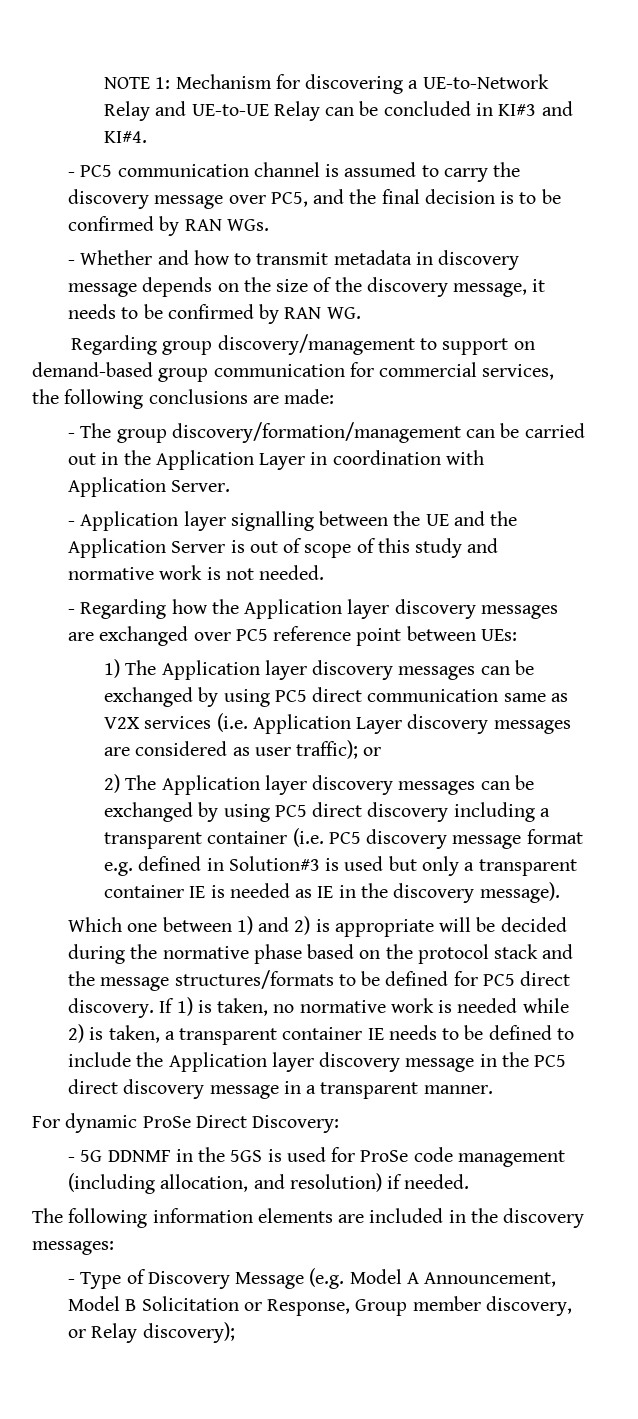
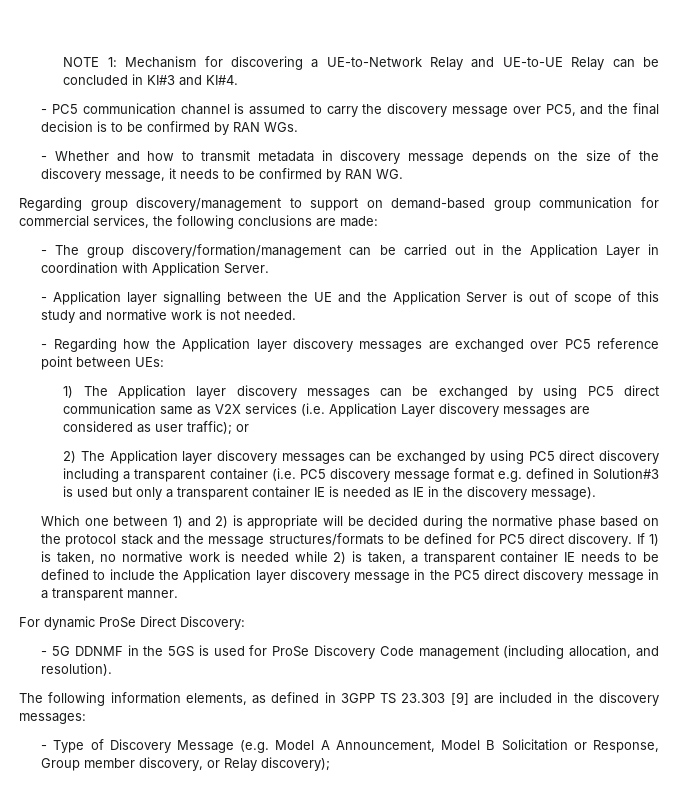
[413,1147,453,1162] code -> [314,645,414,659] Discovery Code
[289,1173,470,1192] resolution) if needed. -> [41,663,113,676] resolution).
[257,1208,333,1223] elements -> [185,692,469,705] elements, as defined in 3GPP TS 23.303 [9]

